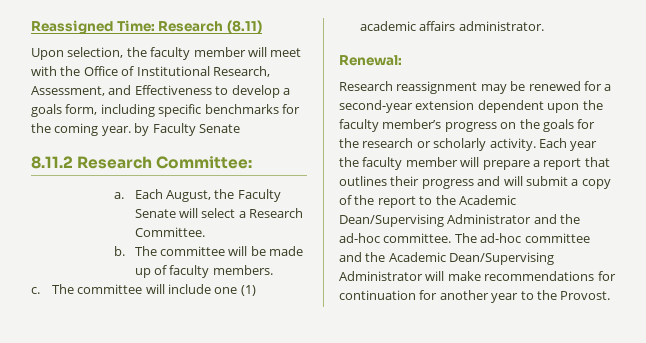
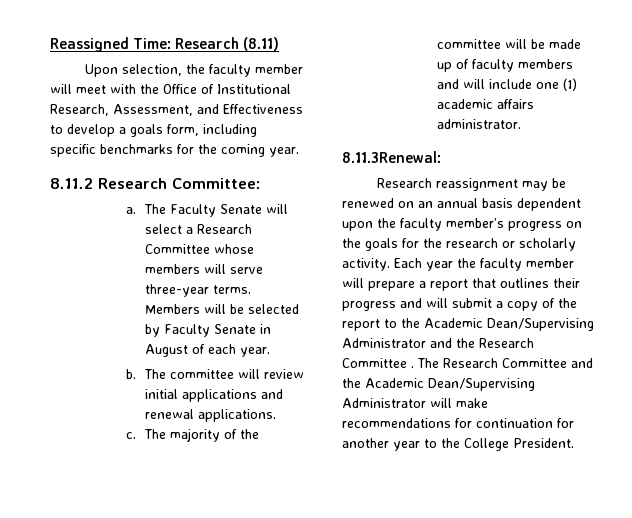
[134,123,240,136] by Faculty Senate -> (299, 152) none
[134,189,235,202] Each August, the -> [143,204,166,214] The
[134,227,205,237] [113,246,157,256] Committee. // b. The -> [144,244,254,254] [144,264,263,274] [144,284,251,297] [144,304,299,314] [144,324,271,337] [144,344,270,357] [125,369,304,379] [144,389,283,402] [144,409,276,422] [125,428,259,442] Committee whose members will serve three-year terms. Members will be selected by Faculty Senate in August of each year. // b. The committee will review initial applications and renewal applications. // c. The majority of the
[212,265,273,275] [31,284,143,294] members. // c. The committee -> [517,59,573,69] [436,79,459,89] members and
[339,55,402,66] Renewal: -> [342,151,441,163] 8.11.3Renewal:
[583,81,612,91] [339,100,475,113] for a second-year extension -> [398,198,513,208] on an annual basis
[339,233,590,243] ad-hoc committee. The ad-hoc committee -> [479,338,534,348] [342,358,567,368] Research Committee . The Research Committee
[560,291,611,300] Provost. -> [464,438,574,451] College President.

